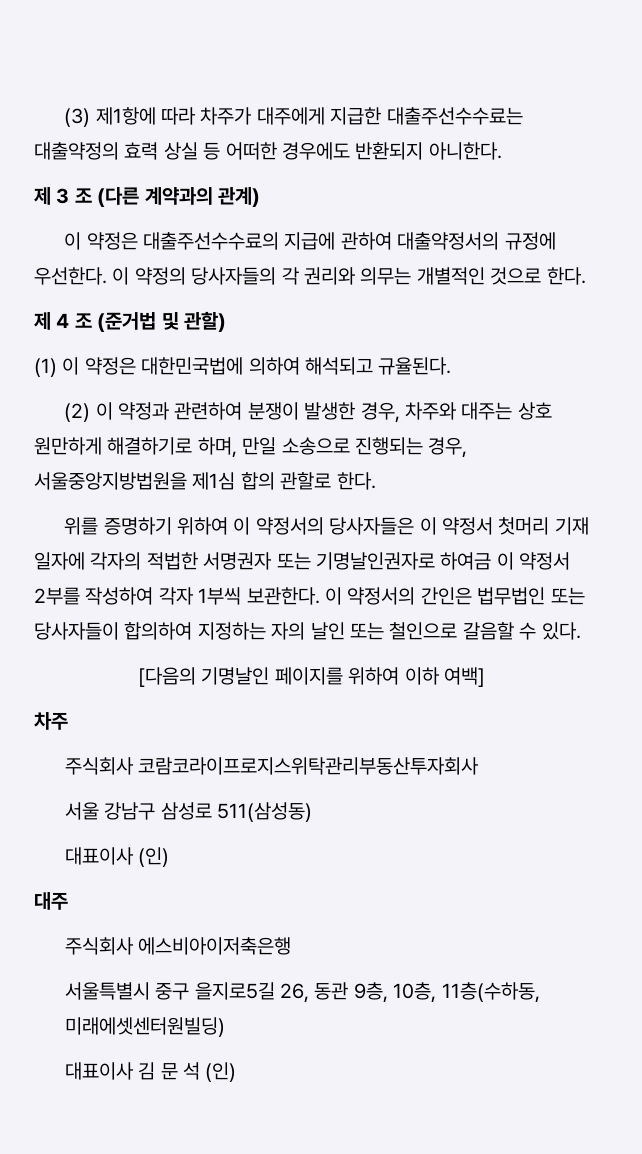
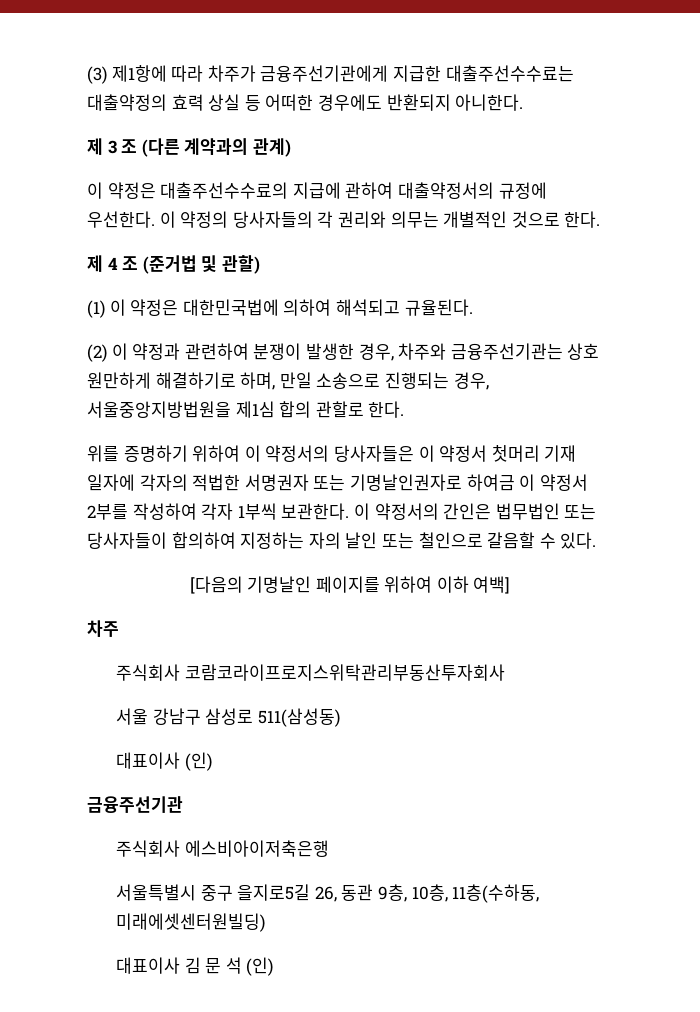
[256,107,325,125] 대주에게 -> [260,65,389,82] 금융주선기관에게
[461,402,513,420] 대주는 -> [450,343,563,360] 금융주선기관는
[34,892,68,910] 대주 -> [87,796,183,813] 금융주선기관

